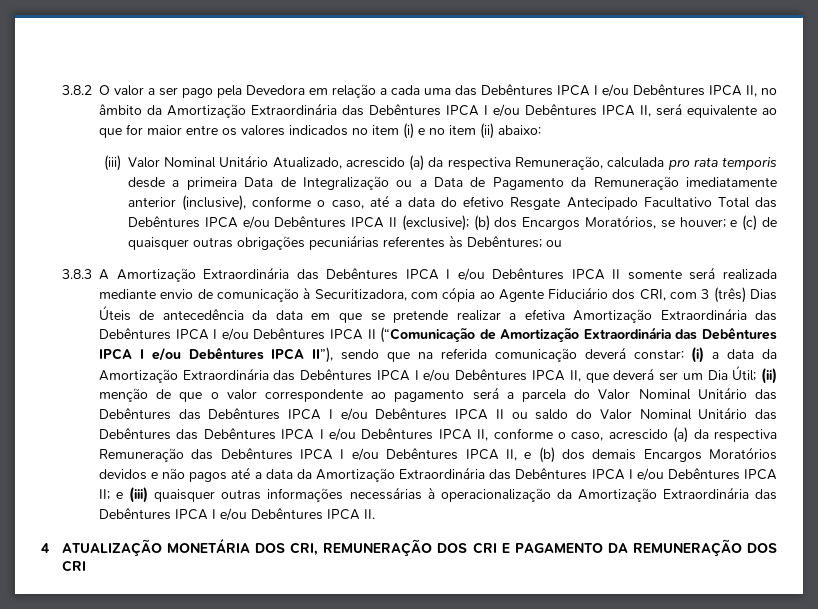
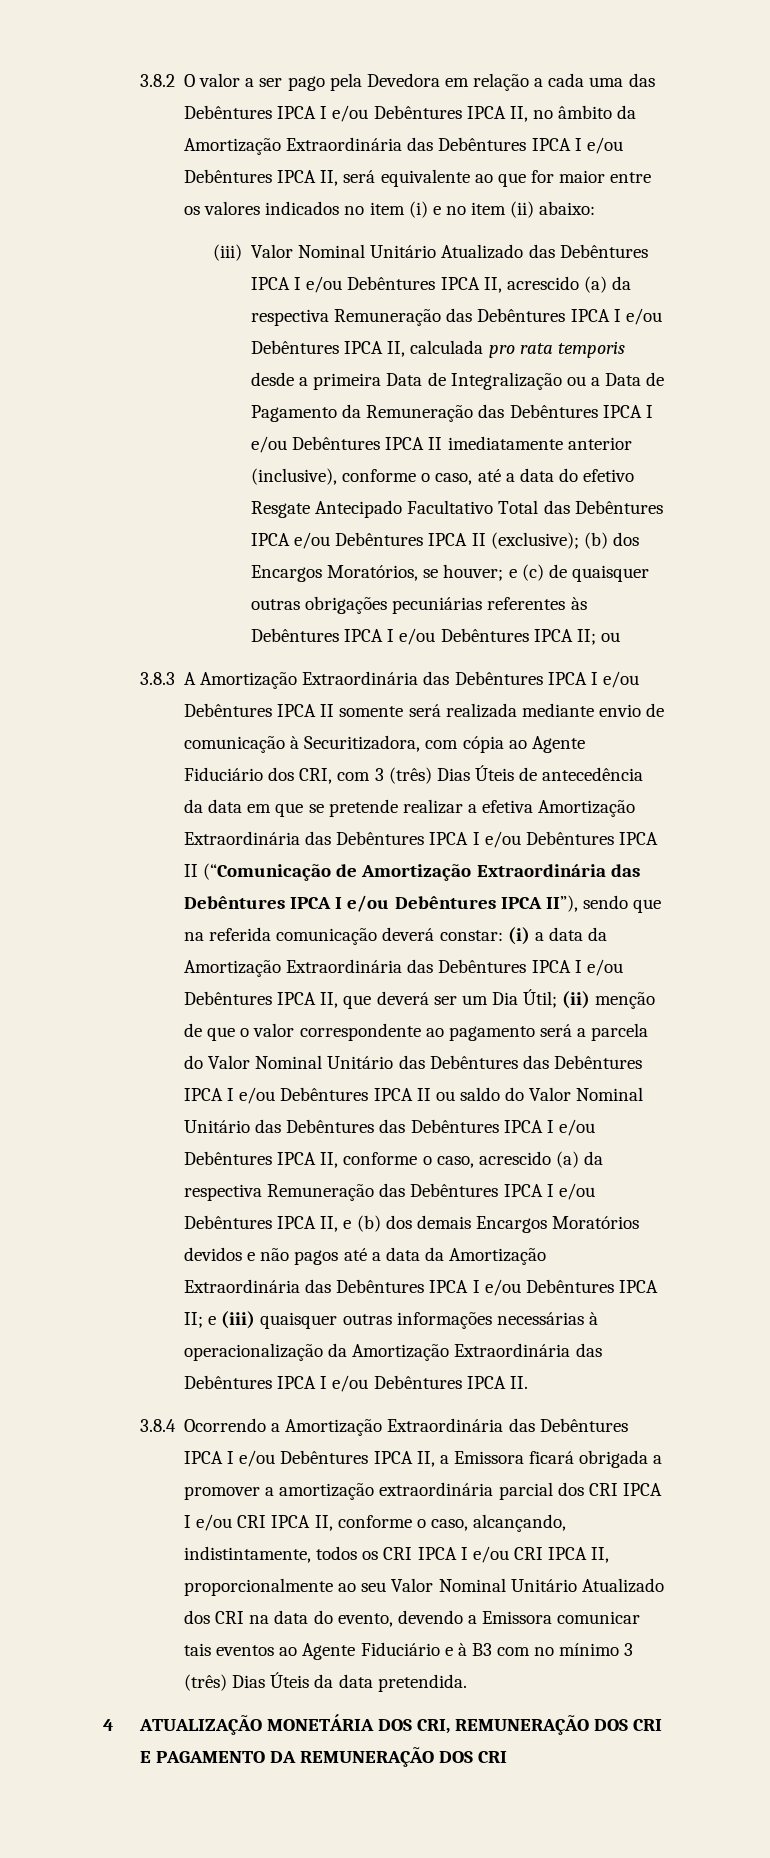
[272,155,603,171] Atualizado, acrescido (a) da respectiva Remuneração, -> [441,244,648,259] [251,276,632,293] [251,308,662,326] [251,340,406,357] Atualizado das Debêntures IPCA I e/ou Debêntures IPCA II, acrescido (a) da respectiva Remuneração das Debêntures IPCA I e/ou Debêntures IPCA II,
(679, 183) none -> [478,404,653,418] [251,436,443,453] das Debêntures IPCA I e/ou Debêntures IPCA II
[466,236,542,248] Debêntures; -> [251,628,596,645] Debêntures IPCA I e/ou Debêntures IPCA II;
(375, 514) none -> [139,1418,628,1436] [184,1450,663,1468] [184,1482,662,1500] [184,1514,567,1532] [184,1546,610,1563] [184,1578,664,1596] [184,1610,641,1627] [184,1642,634,1660] [184,1672,467,1692] // 3.8.4 Ocorrendo a Amortização Extraordinária das Debêntures IPCA I e/ou Debêntures IPCA II, a Emissora ficará obrigada a promover a amortização extraordinária parcial dos CRI IPCA I e/ou CRI IPCA II, conforme o caso, alcançando, indistintamente, todos os CRI IPCA I e/ou CRI IPCA II, proporcionalmente ao seu Valor Nominal Unitário Atualizado dos CRI na data do evento, devendo a Emissora comunicar tais eventos ao Agente Fiduciário e à B3 com no mínimo 3 (três) Dias Úteis da data pretendida.

